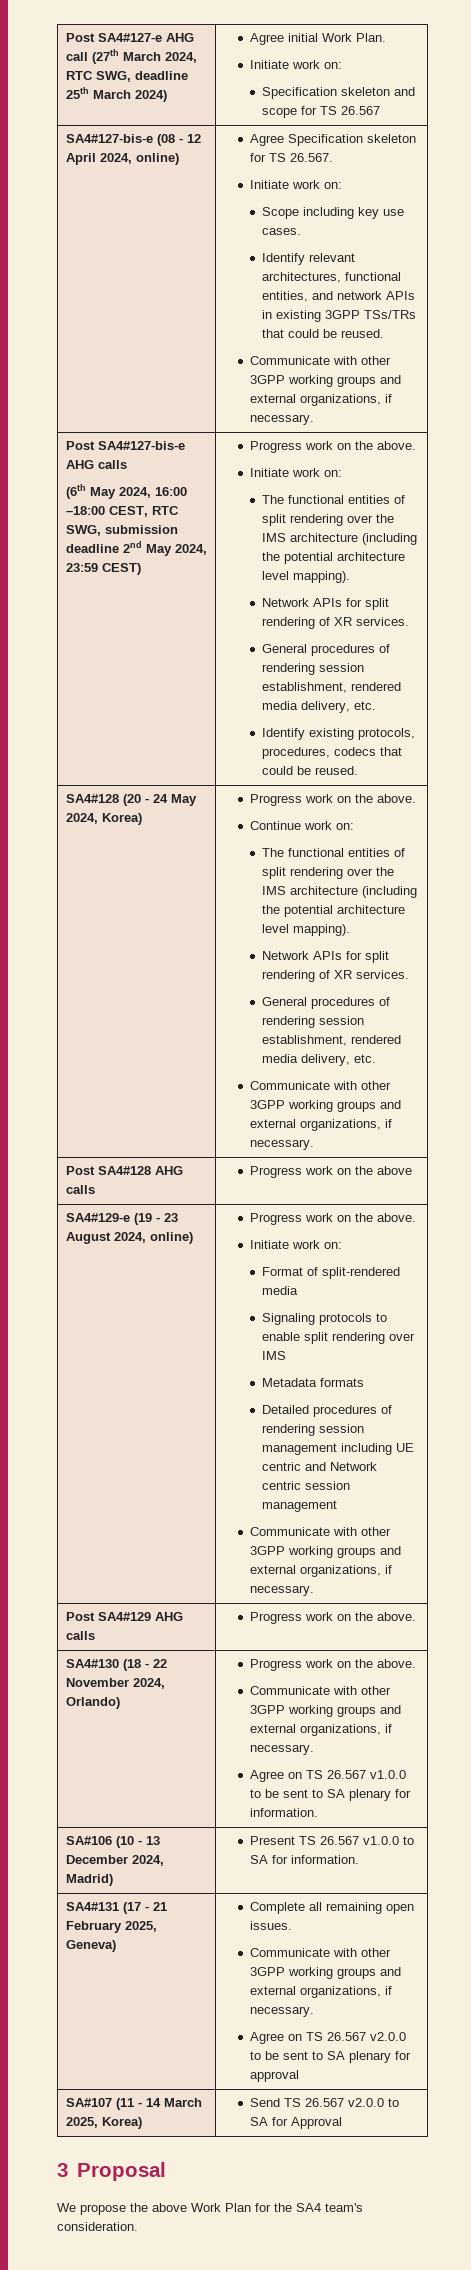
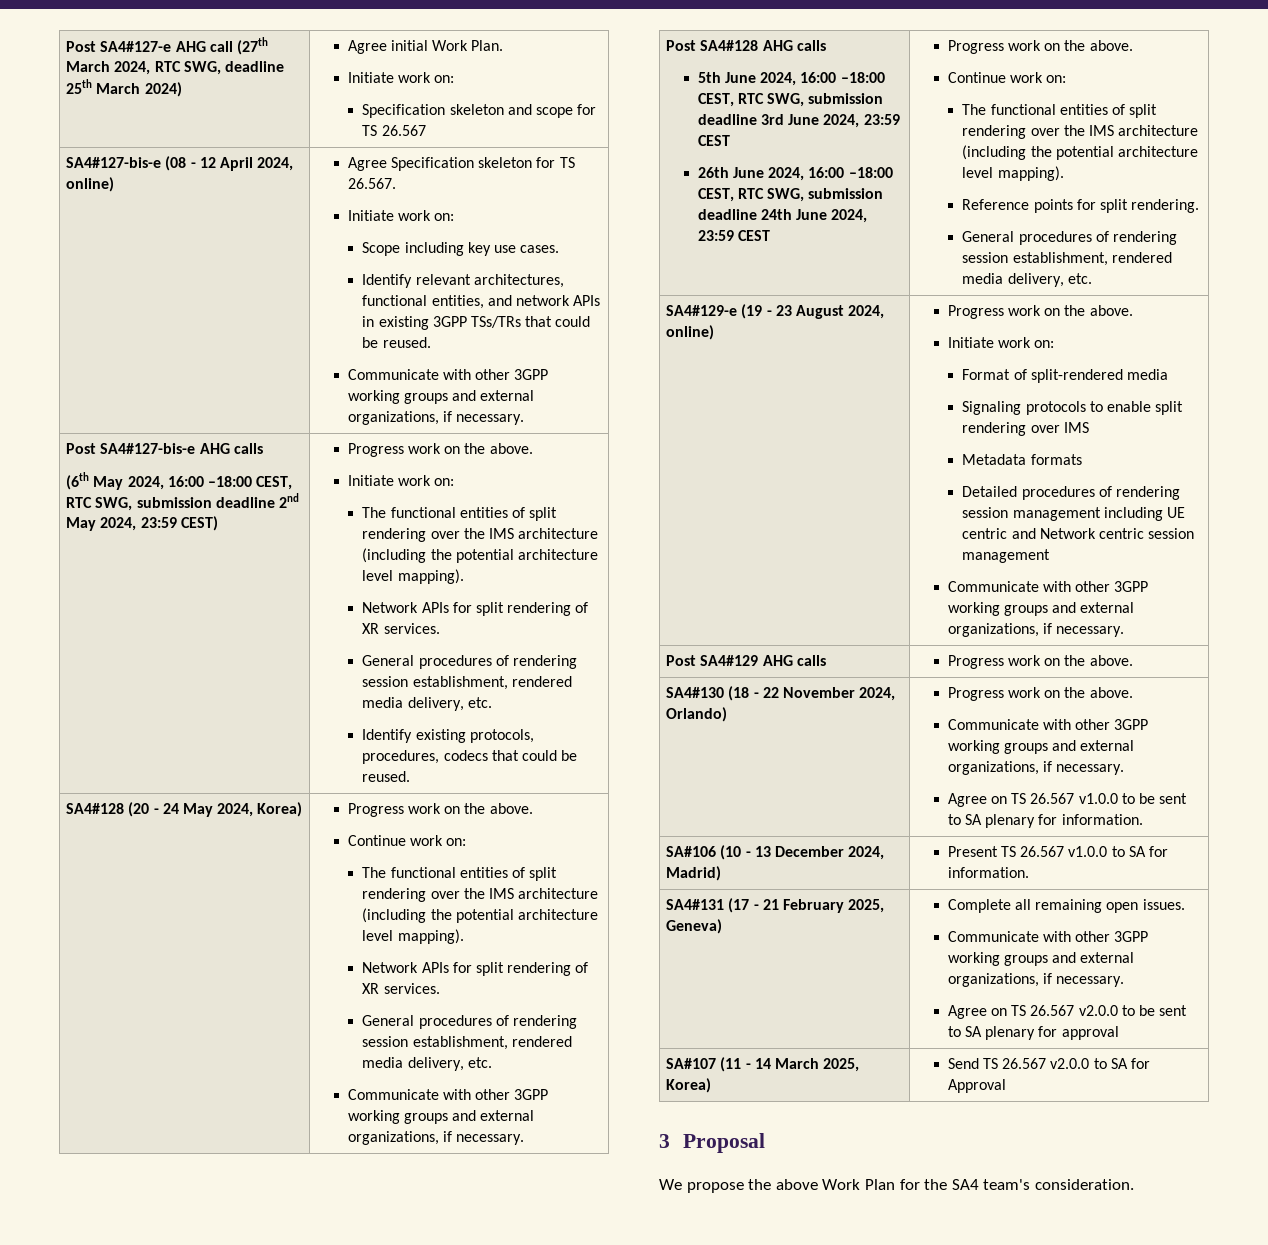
[249,1166,412,1178] | Progress work on the above -> [697,72,885,86] [697,93,884,107] [697,114,900,128] [697,135,730,146] [697,167,893,181] [697,188,884,202] [697,209,868,223] [697,230,771,241] [947,40,1133,54] [947,72,1067,83] [962,104,1158,118] [962,125,1199,139] [962,145,1198,160] [962,166,1064,181] [962,199,1200,213] [962,231,1177,245] [962,252,1172,266] [962,273,1092,287] // 5th June 2024, 16:00 –18:00 CEST, RTC SWG, submission deadline 3rd June 2024, 23:59 CEST // 26th June 2024, 16:00 –18:00 CEST, RTC SWG, submission deadline 24th June 2024, 23:59 CEST | Progress work on the above. // Continue work on: // The functional entities of split rendering over the IMS architecture (including the potential architecture level mapping). // Reference points for split rendering. // General procedures of rendering session establishment, rendered media delivery, etc.

